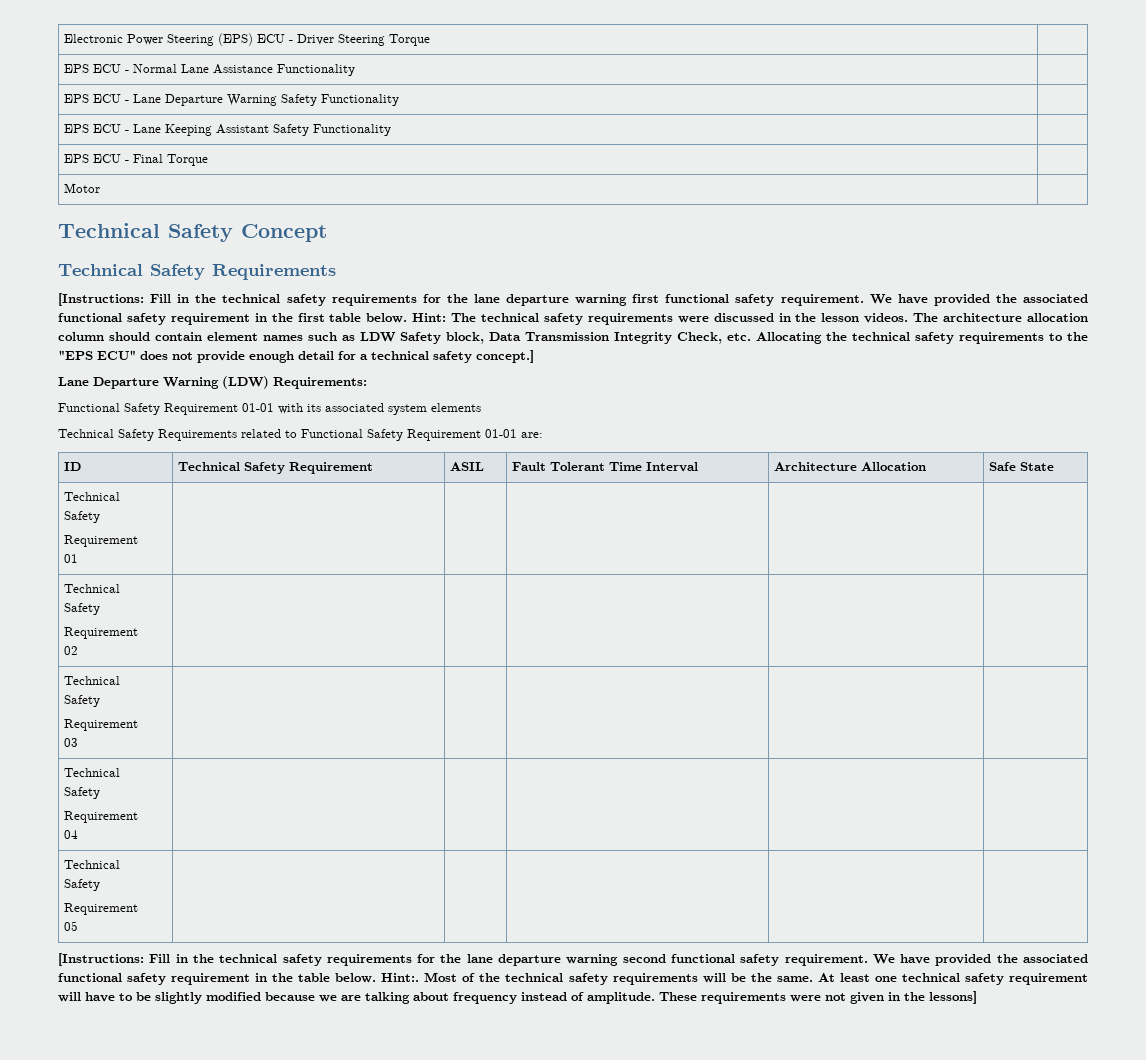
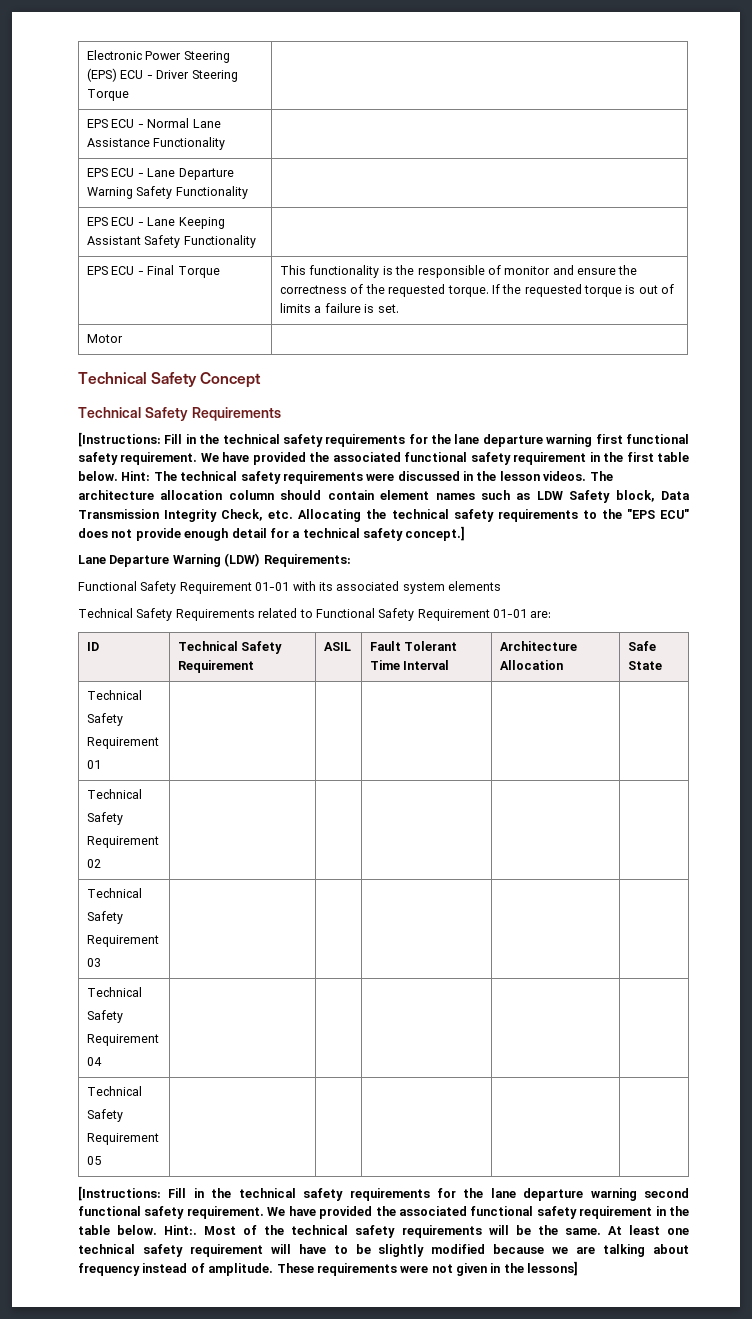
(209, 160) none -> [280,265,638,278] [280,284,675,297] [280,303,399,313] This functionality is the responsible of monitor and ensure the correctness of the requested torque. If the requested torque is out of limits a failure is set.

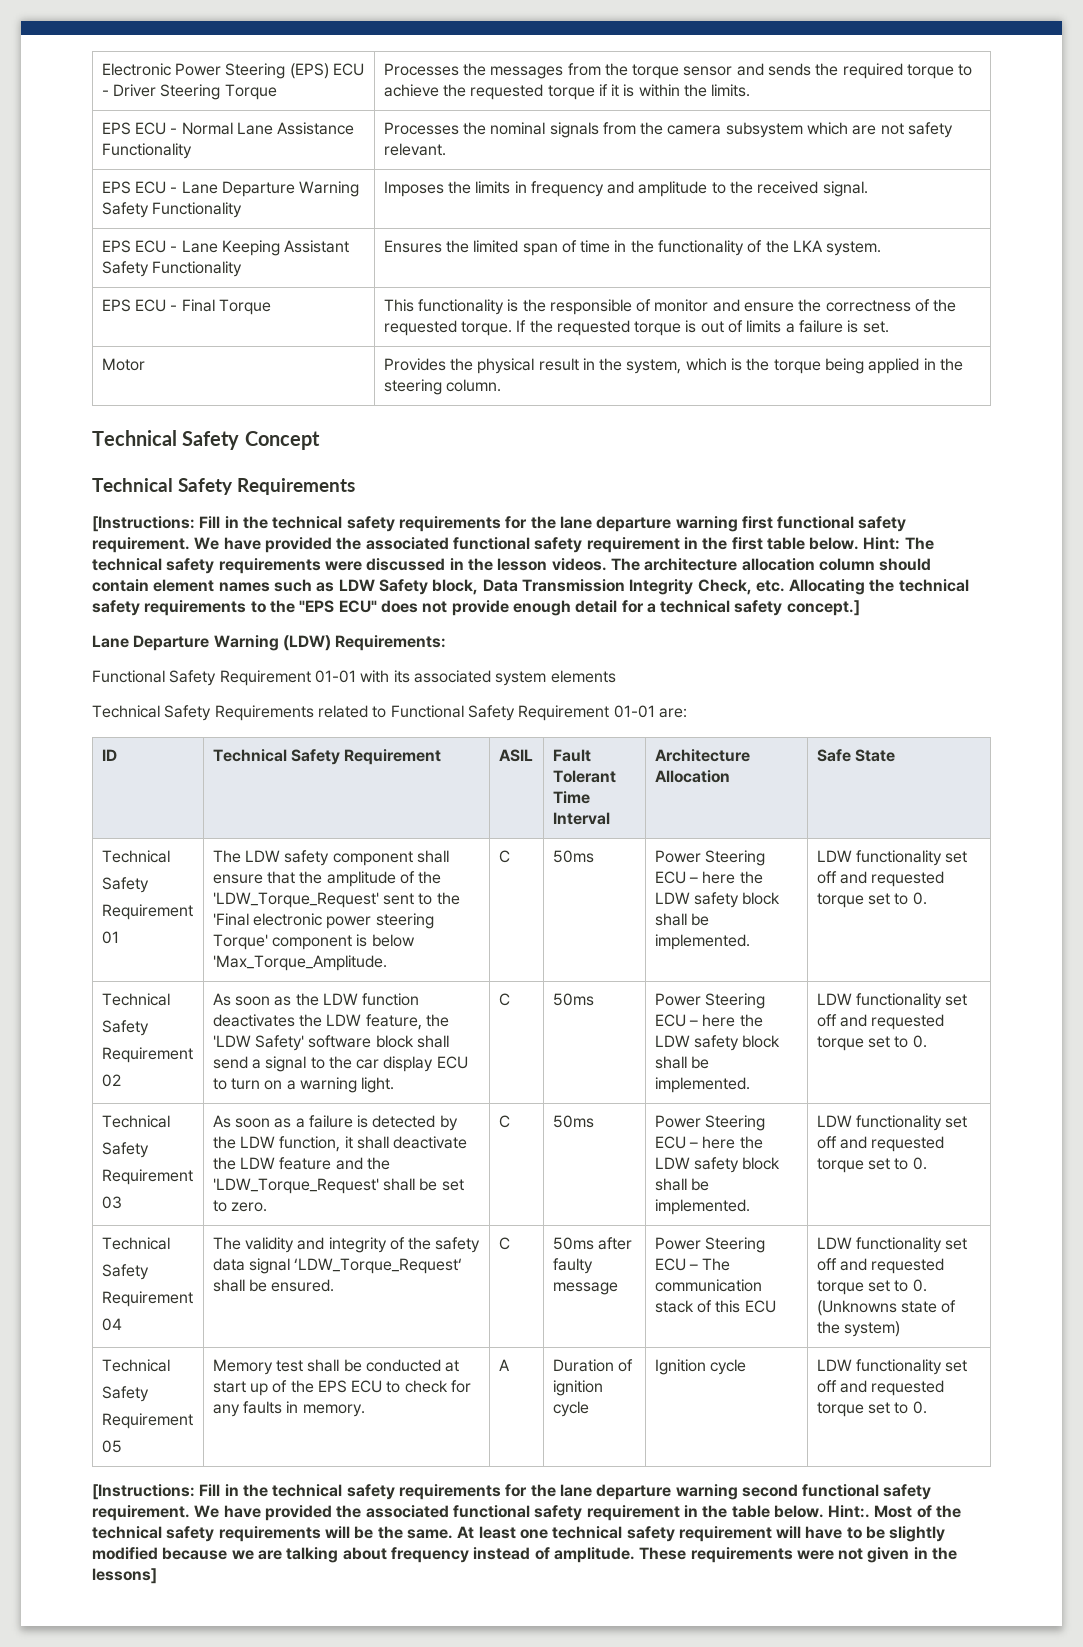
(130, 95) none -> [383,63,973,79] [383,84,751,100] Processes the messages from the torque sensor and sends the required torque to achieve the requested torque if it is within the limits.
(226, 143) none -> [383,122,954,138] [383,143,446,156] Processes the nominal signals from the camera subsystem which are not safety relevant.
(248, 192) none -> [383,181,868,197] Imposes the limits in frequency and amplitude to the received signal.
(256, 241) none -> [383,240,882,256] Ensures the limited span of time in the functionality of the LKA system.
(124, 338) none -> [383,358,964,374] [383,379,501,395] Provides the physical result in the system, which is the torque being applied in the steering column.
[87,789,143,799] [87,812,124,825] [87,836,160,848] [87,859,102,868] [87,888,143,898] [87,911,124,924] [87,935,160,947] [87,958,102,967] [87,987,143,997] [87,1010,124,1023] [87,1034,160,1046] [87,1057,103,1066] [87,1086,143,1096] [87,1109,124,1122] [87,1133,160,1145] [87,1156,102,1165] | | | | // Technical // Safety // Requirement // 02 | | | | | // Technical // Safety // Requirement // 03 | | | | | // Technical // Safety // Requirement // 04 | | | | | // Technical // Safety // Requirement // 05 | | | | | -> [212,850,449,866] [212,871,442,887] [212,892,460,908] [212,913,434,929] [212,934,415,950] [212,955,387,971] [498,850,510,863] [552,850,594,863] [654,850,765,866] [654,871,763,884] [654,892,781,908] [654,913,709,926] [654,934,750,950] [816,850,968,866] [816,871,945,887] [816,892,927,908] [101,993,170,1006] [101,1020,149,1036] [101,1047,193,1063] [101,1074,121,1087] [212,993,420,1006] [212,1014,449,1030] [212,1035,449,1051] [212,1056,468,1072] [212,1077,395,1093] [498,993,510,1006] [552,993,594,1006] [654,993,765,1009] [654,1014,763,1027] [654,1035,781,1051] [654,1056,709,1069] [654,1077,750,1093] [816,993,968,1009] [816,1014,945,1030] [816,1035,927,1051] [101,1115,170,1128] [101,1142,149,1158] [101,1169,193,1185] [101,1196,122,1209] [212,1115,458,1131] [212,1136,468,1152] [212,1157,390,1170] [212,1178,464,1194] [212,1200,267,1212] [498,1115,510,1128] [552,1115,594,1128] [654,1115,765,1131] [654,1136,763,1149] [654,1157,781,1173] [654,1178,709,1191] [654,1199,750,1215] [816,1115,968,1131] [816,1136,945,1152] [816,1157,927,1173] [101,1237,170,1250] [101,1264,149,1280] [101,1291,193,1307] [101,1318,122,1331] [212,1237,481,1253] [212,1258,463,1274] [212,1279,335,1292] [498,1237,510,1250] [552,1237,632,1250] [552,1258,593,1274] [552,1282,618,1295] [654,1237,765,1253] [654,1258,731,1271] [654,1279,762,1292] [654,1300,776,1313] [816,1237,968,1253] [816,1258,945,1274] [816,1279,927,1295] [816,1300,957,1316] [816,1321,900,1337] [101,1359,170,1372] [101,1386,149,1402] [101,1413,193,1429] [101,1440,122,1453] [212,1359,460,1375] [212,1380,472,1396] [212,1401,365,1417] [498,1359,510,1371] [552,1359,633,1372] [552,1380,603,1396] [552,1401,589,1417] [654,1359,746,1375] [816,1359,968,1375] [816,1380,945,1396] [816,1401,927,1417] The LDW safety component shall ensure that the amplitude of the 'LDW_Torque_Request' sent to the 'Final electronic power steering Torque' component is below 'Max_Torque_Amplitude. | C | 50ms | Power Steering ECU – here the LDW safety block shall be implemented. | LDW functionality set off and requested torque set to 0. // Technical // Safety // Requirement // 02 | As soon as the LDW function deactivates the LDW feature, the 'LDW Safety' software block shall send a signal to the car display ECU to turn on a warning light. | C | 50ms | Power Steering ECU – here the LDW safety block shall be implemented. | LDW functionality set off and requested torque set to 0. // Technical // Safety // Requirement // 03 | As soon as a failure is detected by the LDW function, it shall deactivate the LDW feature and the 'LDW_Torque_Request' shall be set to zero. | C | 50ms | Power Steering ECU – here the LDW safety block shall be implemented. | LDW functionality set off and requested torque set to 0. // Technical // Safety // Requirement // 04 | The validity and integrity of the safety data signal ‘LDW_Torque_Request‘ shall be ensured. | C | 50ms after faulty message | Power Steering ECU – The communication stack of this ECU | LDW functionality set off and requested torque set to 0. (Unknowns state of the system) // Technical // Safety // Requirement // 05 | Memory test shall be conducted at start up of the EPS ECU to check for any faults in memory. | A | Duration of ignition cycle | Ignition cycle | LDW functionality set off and requested torque set to 0.

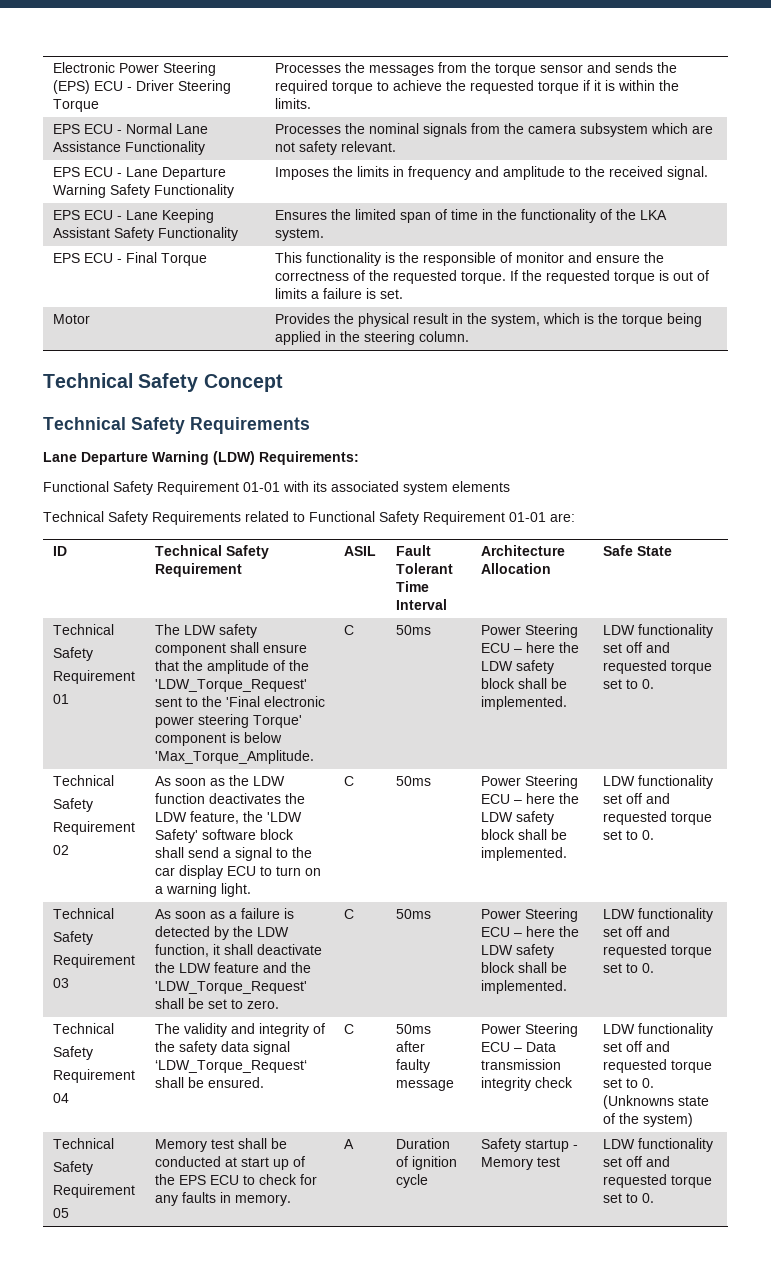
[92,516,907,532] [92,537,934,553] [92,558,932,574] [92,579,969,595] [92,600,860,616] // [Instructions: Fill in the technical safety requirements for the lane departure warning first functional safety requirement. We have provided the associated functional safety requirement in the first table below. Hint: The technical safety requirements were discussed in the lesson videos. The architecture allocation column should contain element names such as LDW Safety block, Data Transmission Integrity Check, etc. Allocating the technical safety requirements to the "EPS ECU" does not provide enough detail for a technical safety concept.] -> (310, 425) none
[702,1258,731,1271] [654,1279,762,1292] [654,1300,776,1313] The communication stack of this ECU -> [525,1042,556,1052] [480,1059,561,1070] [480,1077,573,1091] Data transmission integrity check
[654,1359,746,1375] Ignition cycle -> [480,1138,578,1152] [480,1157,560,1170] Safety startup - Memory test
[92,1484,932,1500] [92,1505,962,1521] [92,1526,946,1542] [92,1547,958,1563] [92,1568,157,1584] // [Instructions: Fill in the technical safety requirements for the lane departure warning second functional safety requirement. We have provided the associated functional safety requirement in the table below. Hint:. Most of the technical safety requirements will be the same. At least one technical safety requirement will have to be slightly modified because we are talking about frequency instead of amplitude. These requirements were not given in the lessons] -> (654, 1198) none

